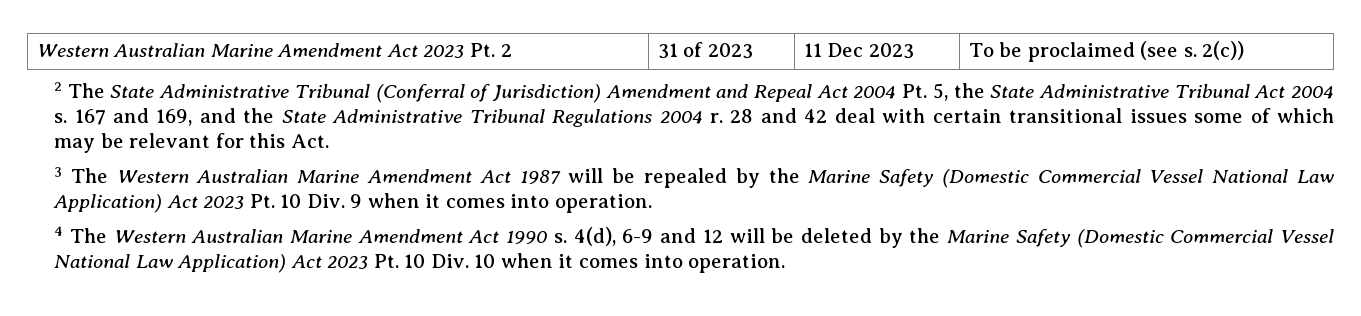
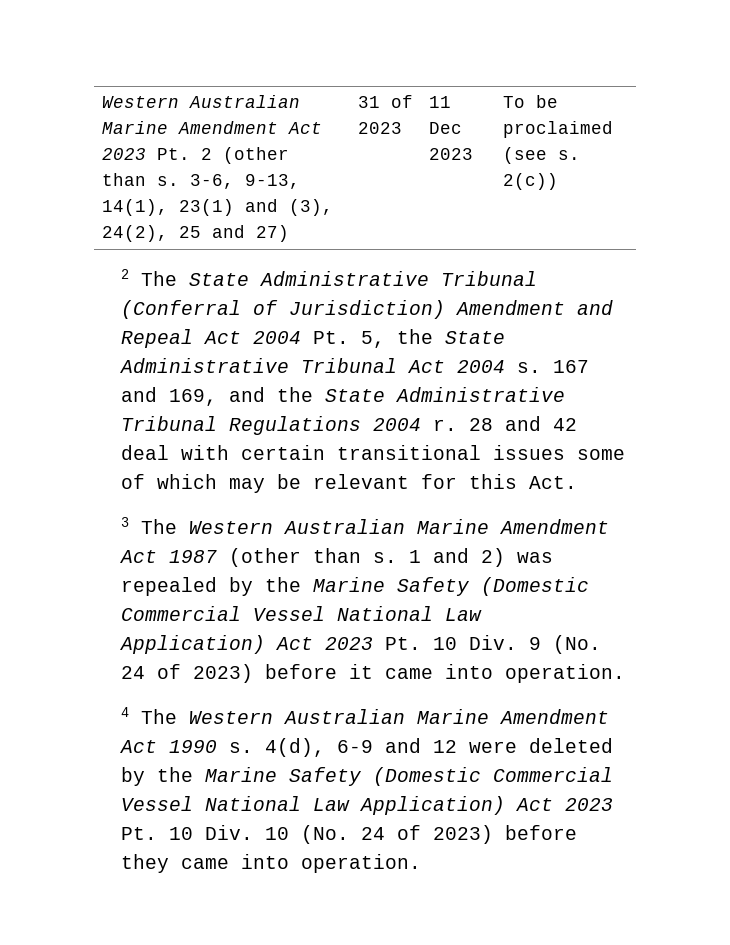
(512, 50) none -> [222,147,289,164] [101,173,300,189] [101,199,333,216] [101,225,289,242] (other than s. 3-6, 9-13, 14(1), 23(1) and (3), 24(2), 25 and 27)
[568,168,636,183] will be -> [228,548,553,567] (other than s. 1 and 2) was
[367,193,505,208] when it comes -> [552,635,601,654] [120,664,433,683] (No. 24 of 2023) before it came
[729,228,795,243] will be -> [468,741,517,753] were
[500,253,638,268] when it comes -> [300,825,577,844] [120,854,229,873] (No. 24 of 2023) before they came

